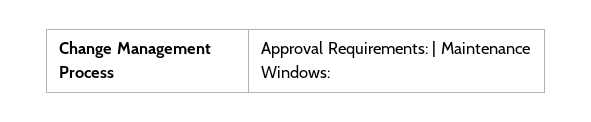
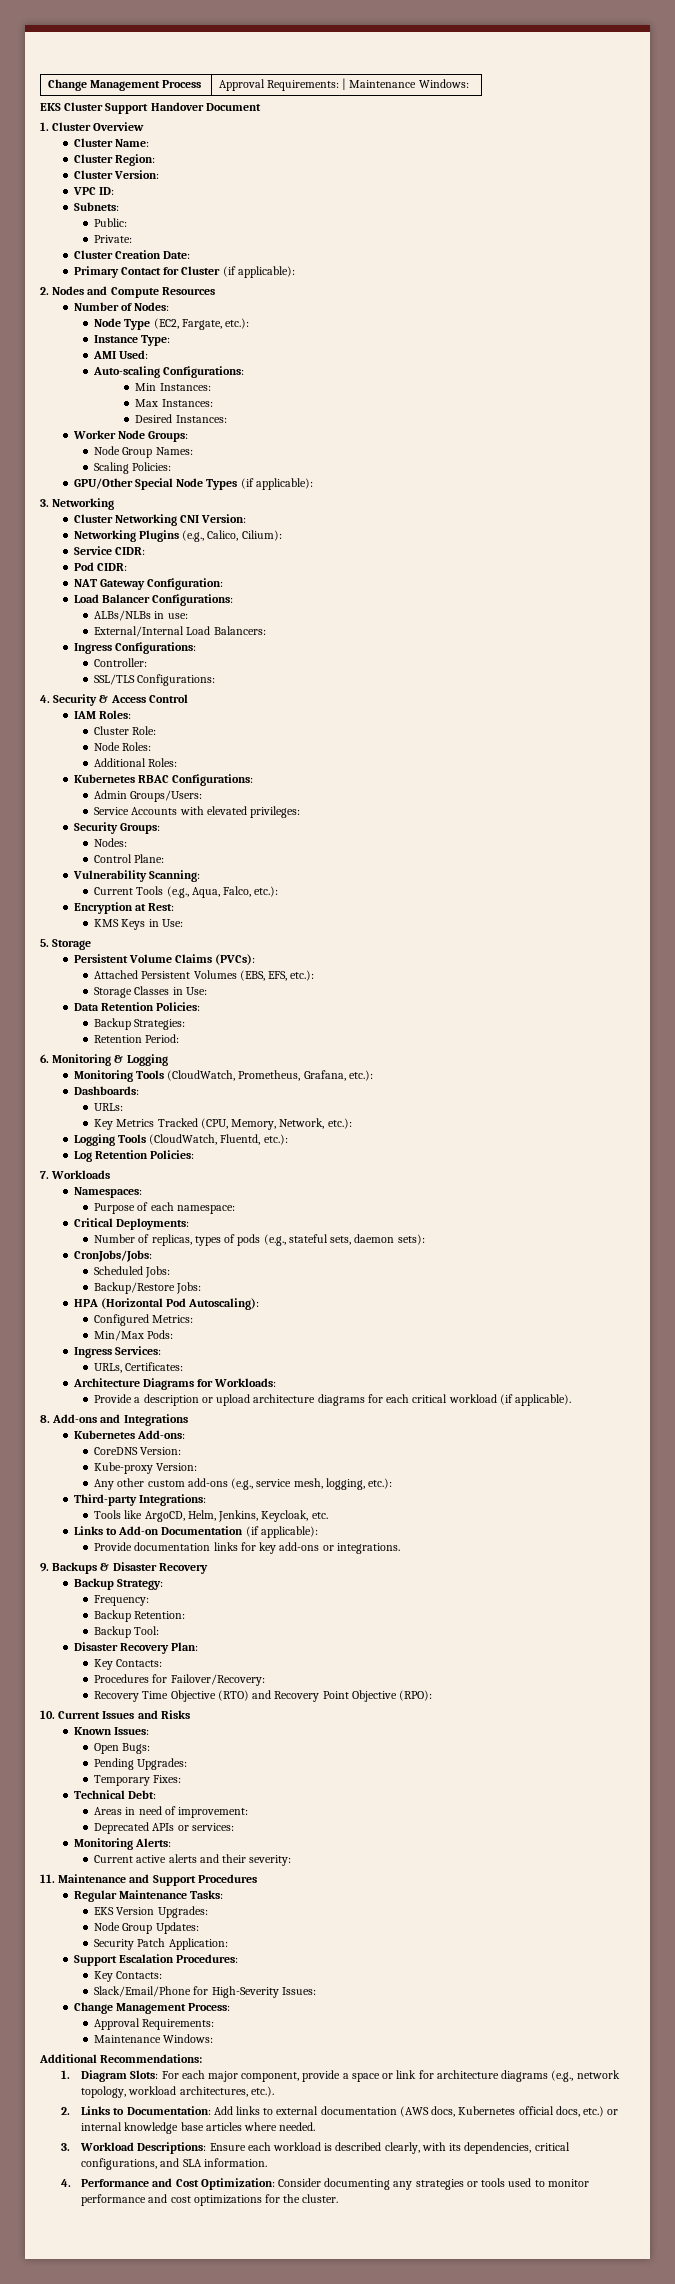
(331, 71) none -> [40,102,261,114] [40,122,145,131] [73,138,149,147] [73,154,155,166] [73,170,159,179] [72,187,114,195] [73,202,119,211] [94,218,128,227] [94,235,133,243] [73,250,191,259] [73,266,295,278] [40,286,215,298] [73,302,170,311] [94,318,250,330] [94,335,171,346] [93,350,149,359] [93,366,245,378] [135,383,211,391] [135,399,213,407] [135,414,227,423] [72,430,189,442] [94,446,193,458] [94,462,172,474] [73,478,313,490] [40,498,115,510] [73,514,247,526] [73,530,282,542] [73,546,145,555] [73,562,127,571] [73,578,224,590] [73,594,234,606] [94,610,188,621] [94,626,266,637] [73,642,196,654] [94,658,148,667] [94,674,216,686] [40,694,188,706] [73,710,131,719] [94,726,157,735] [94,742,152,751] [94,758,178,767] [73,774,254,786] [94,790,203,802] [94,806,301,818] [73,822,160,834] [94,838,128,847] [94,854,165,863] [72,870,200,882] [94,886,279,898] [73,902,175,914] [94,919,183,930] [40,939,92,950] [73,954,256,965] [94,970,315,981] [94,986,207,998] [73,1002,201,1011] [94,1018,186,1030] [94,1034,180,1043] [40,1054,168,1066] [73,1070,373,1082] [73,1086,139,1095] [94,1103,124,1111] [94,1118,352,1130] [73,1134,288,1146] [73,1150,195,1162] [40,1170,111,1179] [73,1187,142,1198] [94,1202,235,1214] [73,1218,189,1230] [94,1234,425,1246] [73,1250,152,1262] [94,1266,171,1278] [94,1282,202,1294] [73,1298,260,1310] [94,1314,194,1326] [94,1330,174,1341] [73,1346,161,1358] [94,1362,184,1373] [72,1378,277,1390] [94,1394,572,1406] [40,1414,188,1426] [73,1430,185,1439] [94,1447,182,1455] [94,1462,198,1474] [94,1478,393,1490] [73,1494,206,1506] [94,1510,328,1522] [73,1526,318,1538] [94,1542,400,1554] [40,1562,208,1574] [73,1578,163,1590] [94,1595,150,1606] [94,1610,186,1622] [94,1626,160,1638] [73,1642,199,1654] [94,1659,163,1670] [94,1674,265,1686] [94,1690,433,1702] [40,1710,190,1719] [73,1727,149,1735] [94,1743,151,1754] [94,1758,188,1770] [94,1775,182,1786] [73,1790,156,1799] [94,1806,249,1818] [94,1822,234,1834] [73,1838,171,1850] [94,1854,292,1866] [40,1874,257,1886] [73,1890,224,1902] [94,1906,208,1918] [94,1922,199,1934] [94,1938,228,1950] [73,1954,239,1966] [94,1971,163,1982] [94,1986,316,1998] [73,2002,231,2014] [94,2018,215,2030] [94,2034,214,2043] [39,2054,203,2063] [60,2070,620,2082] [81,2086,274,2098] [60,2106,619,2117] [81,2122,316,2134] [60,2142,570,2154] [81,2158,267,2170] [60,2178,589,2190] [81,2194,339,2206] // EKS Cluster Support Handover Document // 1. Cluster Overview // Cluster Name: // Cluster Region: // Cluster Version: // VPC ID: // Subnets: // Public: // Private: // Cluster Creation Date: // Primary Contact for Cluster (if applicable): // 2. Nodes and Compute Resources // Number of Nodes: // Node Type (EC2, Fargate, etc.): // Instance Type: // AMI Used: // Auto-scaling Configurations: // Min Instances: // Max Instances: // Desired Instances: // Worker Node Groups: // Node Group Names: // Scaling Policies: // GPU/Other Special Node Types (if applicable): // 3. Networking // Cluster Networking CNI Version: // Networking Plugins (e.g., Calico, Cilium): // Service CIDR: // Pod CIDR: // NAT Gateway Configuration: // Load Balancer Configurations: // ALBs/NLBs in use: // External/Internal Load Balancers: // Ingress Configurations: // Controller: // SSL/TLS Configurations: // 4. Security & Access Control // IAM Roles: // Cluster Role: // Node Roles: // Additional Roles: // Kubernetes RBAC Configurations: // Admin Groups/Users: // Service Accounts with elevated privileges: // Security Groups: // Nodes: // Control Plane: // Vulnerability Scanning: // Current Tools (e.g., Aqua, Falco, etc.): // Encryption at Rest: // KMS Keys in Use: // 5. Storage // Persistent Volume Claims (PVCs): // Attached Persistent Volumes (EBS, EFS, etc.): // Storage Classes in Use: // Data Retention Policies: // Backup Strategies: // Retention Period: // 6. Monitoring & Logging // Monitoring Tools (CloudWatch, Prometheus, Grafana, etc.): // Dashboards: // URLs: // Key Metrics Tracked (CPU, Memory, Network, etc.): // Logging Tools (CloudWatch, Fluentd, etc.): // Log Retention Policies: // 7. Workloads // Namespaces: // Purpose of each namespace: // Critical Deployments: // Number of replicas, types of pods (e.g., stateful sets, daemon sets): // CronJobs/Jobs: // Scheduled Jobs: // Backup/Restore Jobs: // HPA (Horizontal Pod Autoscaling): // Configured Metrics: // Min/Max Pods: // Ingress Services: // URLs, Certificates: // Architecture Diagrams for Workloads: // Provide a description or upload architecture diagrams for each critical workload (if applicable). // 8. Add-ons and Integrations // Kubernetes Add-ons: // CoreDNS Version: // Kube-proxy Version: // Any other custom add-ons (e.g., service mesh, logging, etc.): // Third-party Integrations: // Tools like ArgoCD, Helm, Jenkins, Keycloak, etc. // Links to Add-on Documentation (if applicable): // Provide documentation links for key add-ons or integrations. // 9. Backups & Disaster Recovery // Backup Strategy: // Frequency: // Backup Retention: // Backup Tool: // Disaster Recovery Plan: // Key Contacts: // Procedures for Failover/Recovery: // Recovery Time Objective (RTO) and Recovery Point Objective (RPO): // 10. Current Issues and Risks // Known Issues: // Open Bugs: // Pending Upgrades: // Temporary Fixes: // Technical Debt: // Areas in need of improvement: // Deprecated APIs or services: // Monitoring Alerts: // Current active alerts and their severity: // 11. Maintenance and Support Procedures // Regular Maintenance Tasks: // EKS Version Upgrades: // Node Group Updates: // Security Patch Application: // Support Escalation Procedures: // Key Contacts: // Slack/Email/Phone for High-Severity Issues: // Change Management Process: // Approval Requirements: // Maintenance Windows: // Additional Recommendations: // 1. Diagram Slots: For each major component, provide a space or link for architecture diagrams (e.g., network topology, workload architectures, etc.). // 2. Links to Documentation: Add links to external documentation (AWS docs, Kubernetes official docs, etc.) or internal knowledge base articles where needed. // 3. Workload Descriptions: Ensure each workload is described clearly, with its dependencies, critical configurations, and SLA information. // 4. Performance and Cost Optimization: Consider documenting any strategies or tools used to monitor performance and cost optimizations for the cluster.

